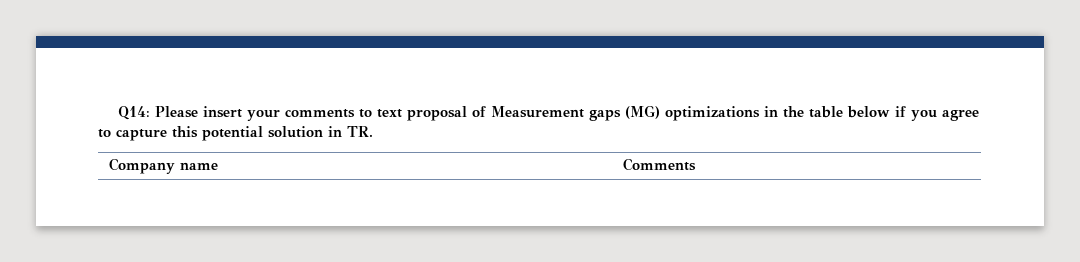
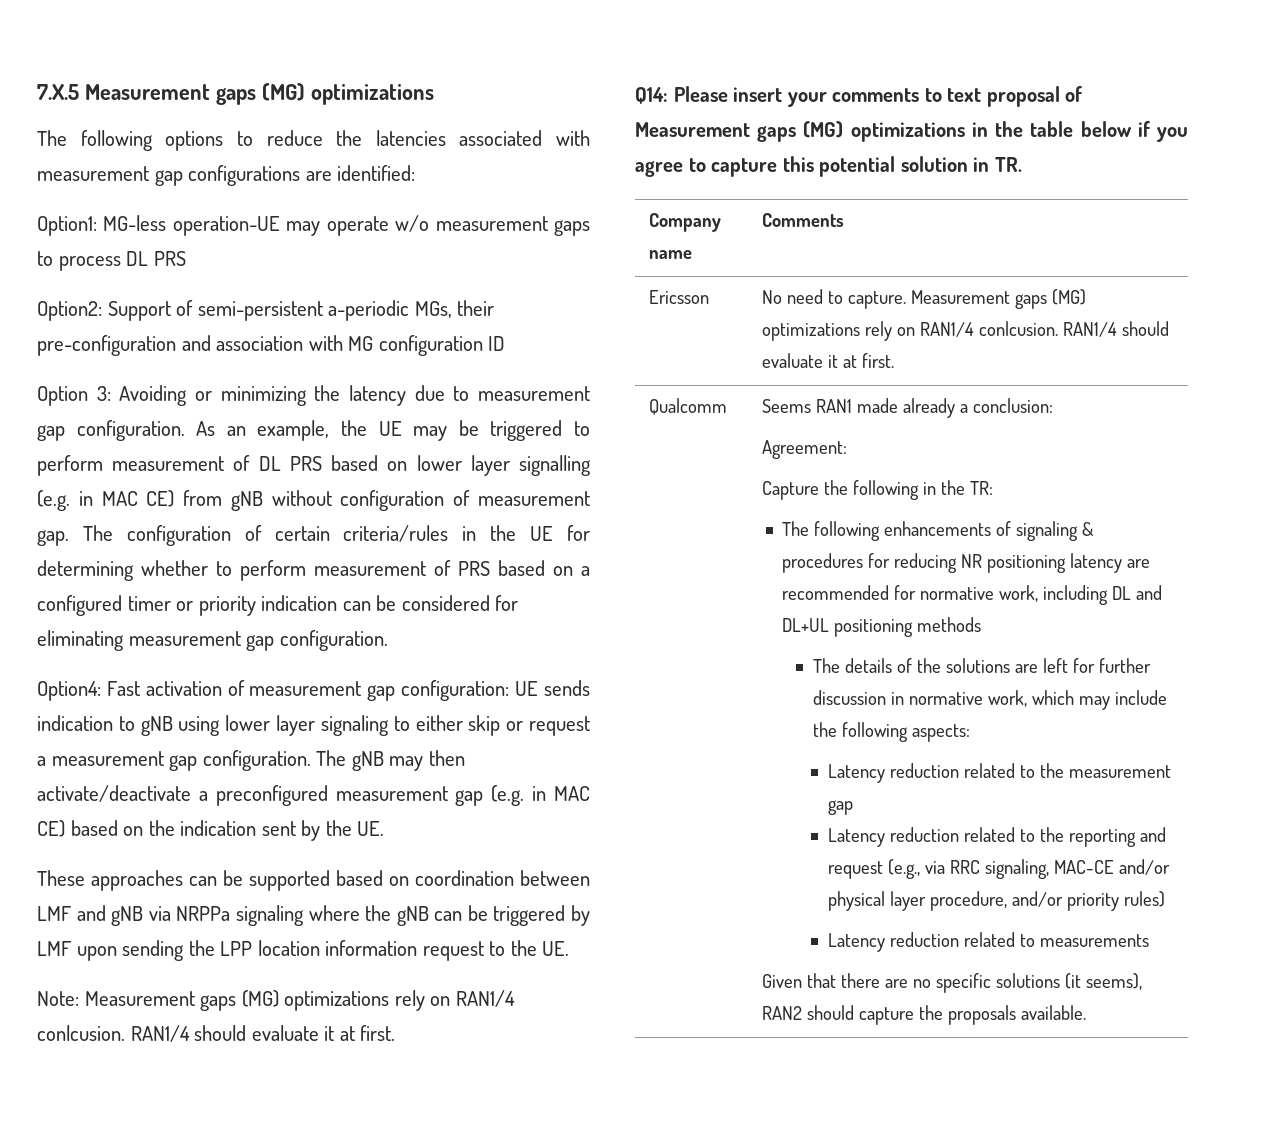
(117, 113) none -> [37,83,434,105] [37,130,590,151] [37,165,416,186] [37,215,590,236] [37,251,186,271] [37,300,495,321] [37,335,506,356] [37,385,591,406] [37,420,591,441] [37,455,591,476] [37,490,590,511] [37,525,591,546] [37,560,590,581] [37,595,519,616] [37,630,388,651] [37,680,590,701] [37,715,590,736] [37,750,465,771] [37,785,590,806] [37,820,385,841] [37,870,590,891] [37,905,590,926] [37,940,570,961] [37,990,515,1011] [37,1025,396,1042] 7.X.5 Measurement gaps (MG) optimizations // The following options to reduce the latencies associated with measurement gap configurations are identified: // Option1: MG-less operation-UE may operate w/o measurement gaps to process DL PRS // Option2: Support of semi-persistent a-periodic MGs, their pre-configuration and association with MG configuration ID // Option 3: Avoiding or minimizing the latency due to measurement gap configuration. As an example, the UE may be triggered to perform measurement of DL PRS based on lower layer signalling (e.g. in MAC CE) from gNB without configuration of measurement gap. The configuration of certain criteria/rules in the UE for determining whether to perform measurement of PRS based on a configured timer or priority indication can be considered for eliminating measurement gap configuration. // Option4: Fast activation of measurement gap configuration: UE sends indication to gNB using lower layer signaling to either skip or request a measurement gap configuration. The gNB may then activate/deactivate a preconfigured measurement gap (e.g. in MAC CE) based on the indication sent by the UE. // These approaches can be supported based on coordination between LMF and gNB via NRPPa signaling where the gNB can be triggered by LMF upon sending the LPP location information request to the UE. // Note: Measurement gaps (MG) optimizations rely on RAN1/4 conlcusion. RAN1/4 should evaluate it at first. //
(696, 164) none -> [648,290,709,304] [761,289,1086,309] [761,321,1169,341] [761,353,894,368] [648,398,727,415] [761,398,1053,418] [761,440,847,459] [761,480,993,500] [782,521,1095,541] [782,553,1151,573] [782,585,1163,605] [782,617,982,637] [812,658,1151,673] [812,690,1167,710] [812,722,970,742] [828,763,1172,783] [828,800,854,815] [828,827,1167,847] [828,859,1171,879] [828,891,1166,911] [828,932,1150,952] [761,973,1142,993] [761,1005,1086,1025] // Ericsson | No need to capture. Measurement gaps (MG) optimizations rely on RAN1/4 conlcusion. RAN1/4 should evaluate it at first. // Qualcomm | Seems RAN1 made already a conclusion: // Agreement: // Capture the following in the TR: // The following enhancements of signaling & procedures for reducing NR positioning latency are recommended for normative work, including DL and DL+UL positioning methods // The details of the solutions are left for further discussion in normative work, which may include the following aspects: // Latency reduction related to the measurement gap // Latency reduction related to the reporting and request (e.g., via RRC signaling, MAC-CE and/or physical layer procedure, and/or priority rules) // Latency reduction related to measurements // Given that there are no specific solutions (it seems), RAN2 should capture the proposals available.

